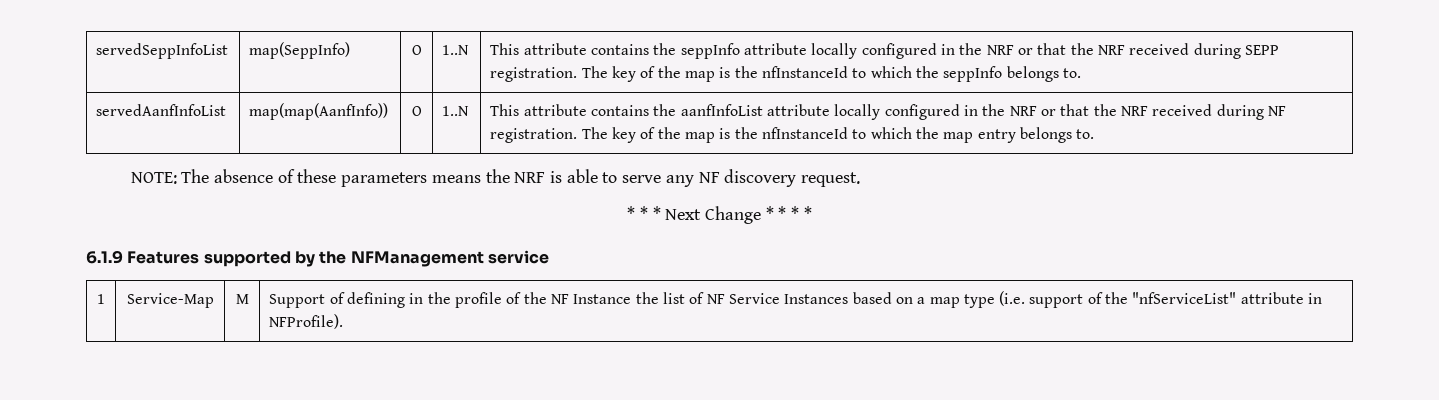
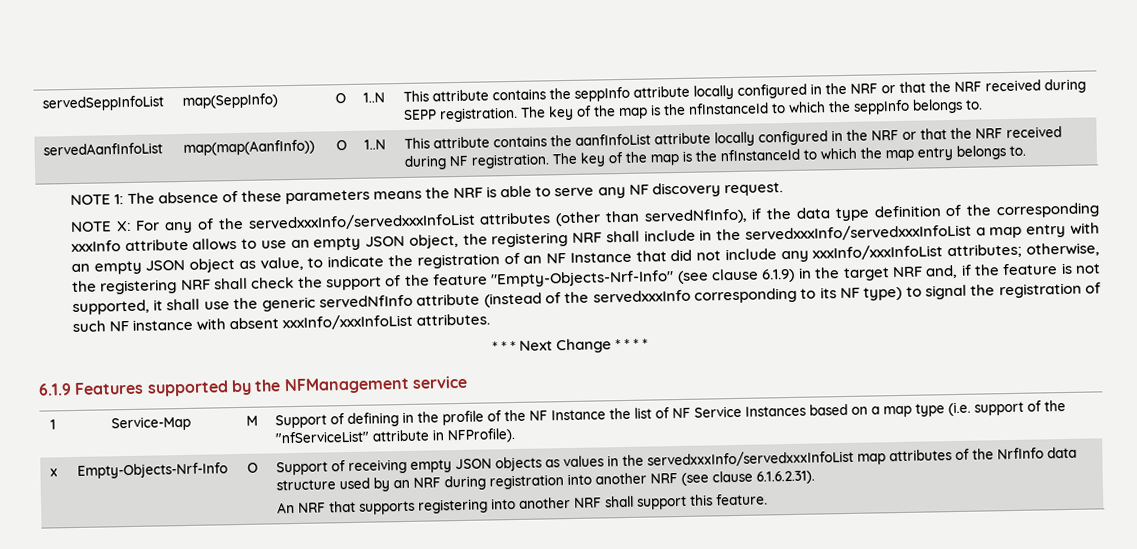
[130,172,177,184] NOTE: -> [69,194,124,206] NOTE 1:
(861, 179) none -> [69,202,1101,234] [70,222,1101,253] [70,242,1100,275] [71,262,1101,295] [71,282,1101,316] [71,313,491,333] // NOTE X: For any of the servedxxxInfo/servedxxxInfoList attributes (other than servedNfInfo), if the data type definition of the corresponding xxxInfo attribute allows to use an empty JSON object, the registering NRF shall include in the servedxxxInfo/servedxxxInfoList a map entry with an empty JSON object as value, to indicate the registration of an NF Instance that did not include any xxxInfo/xxxInfoList attributes; otherwise, the registering NRF shall check the support of the feature "Empty-Objects-Nrf-Info" (see clause 6.1.9) in the target NRF and, if the feature is not supported, it shall use the generic servedNfInfo attribute (instead of the servedxxxInfo corresponding to its NF type) to signal the registration of such NF instance with absent xxxInfo/xxxInfoList attributes.
(344, 321) none -> [50,468,58,477] [76,462,228,479] [247,462,258,473] [276,446,1078,476] [276,470,816,492] [277,493,769,515] // x | Empty-Objects-Nrf-Info | O | Support of receiving empty JSON objects as values in the servedxxxInfo/servedxxxInfoList map attributes of the NrfInfo data structure used by an NRF during registration into another NRF (see clause 6.1.6.2.31). // An NRF that supports registering into another NRF shall support this feature.

